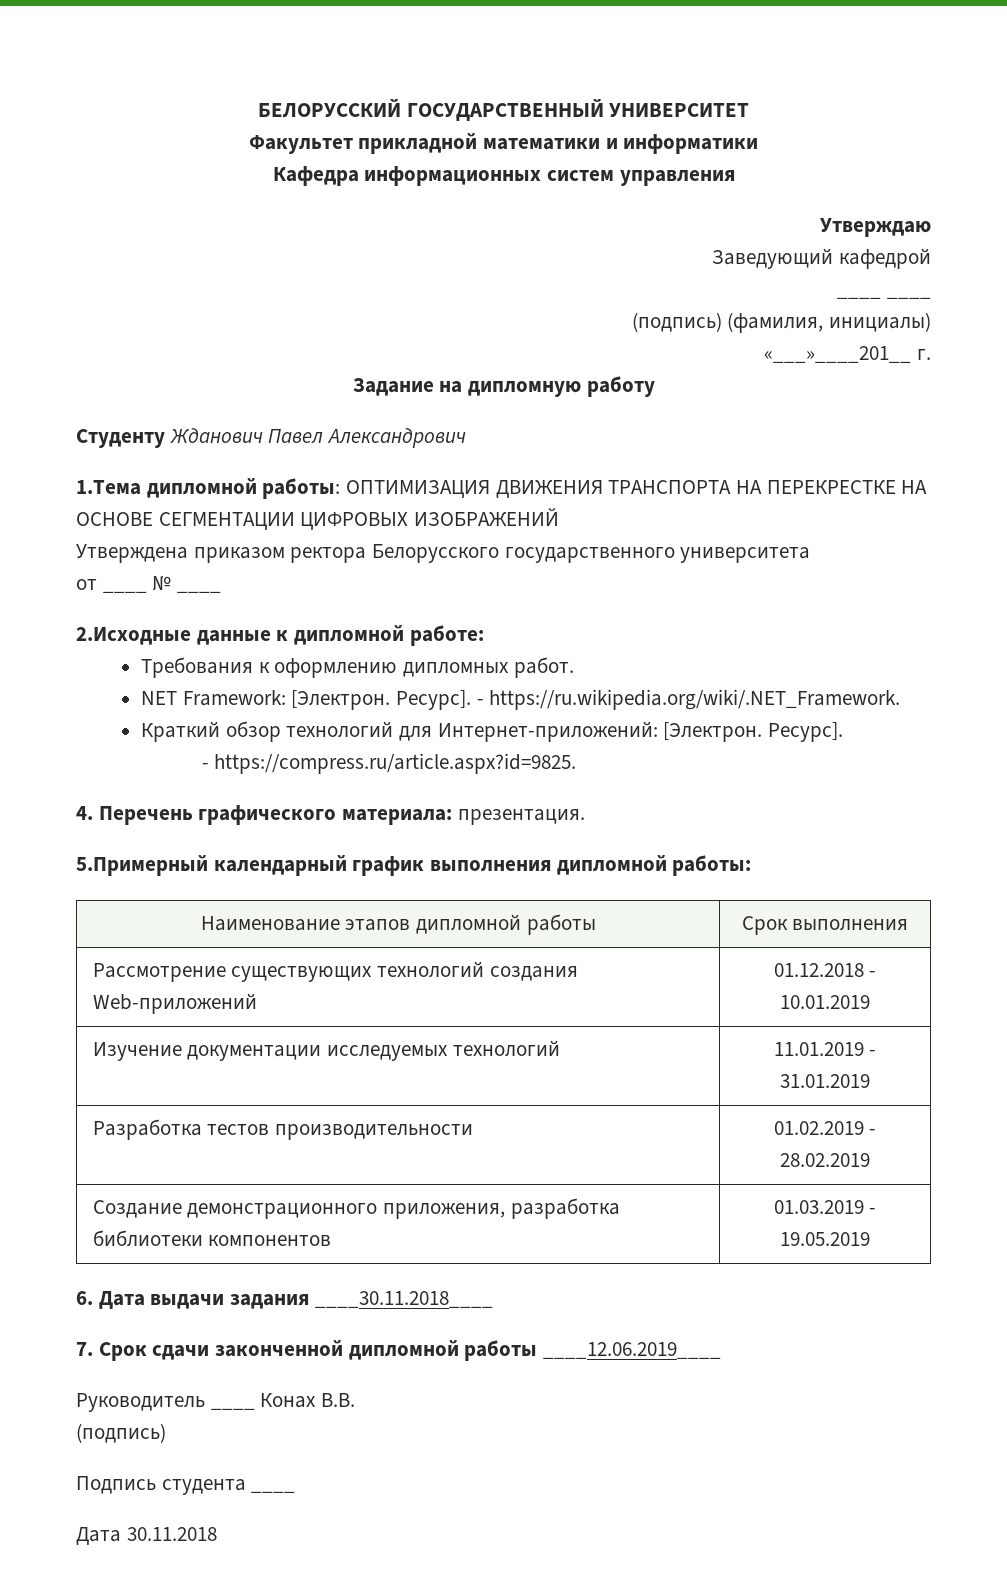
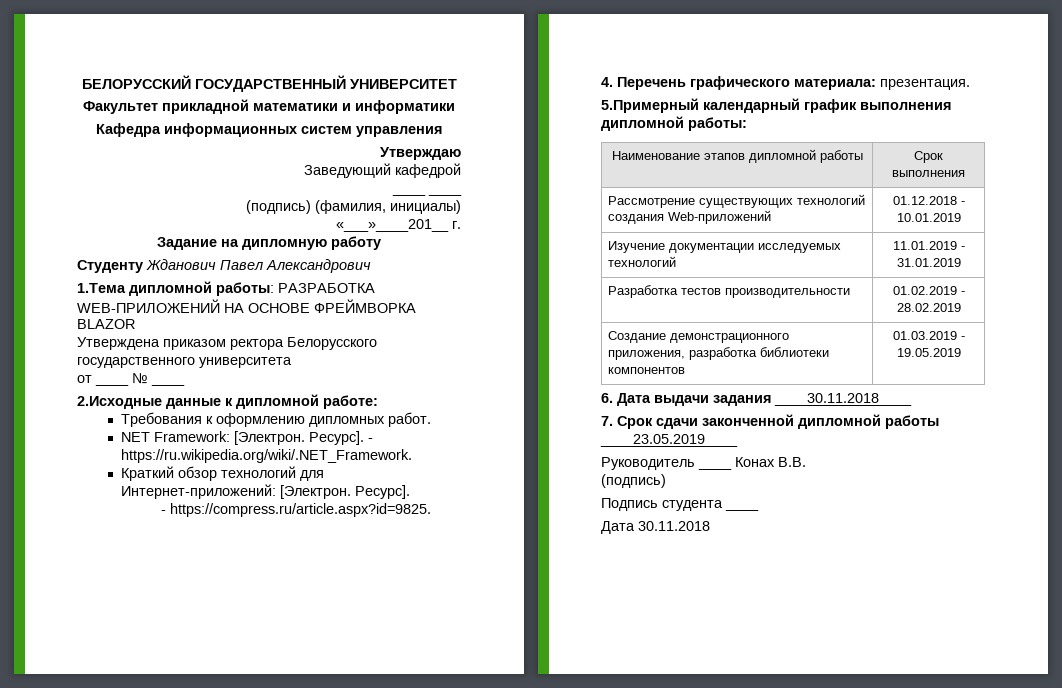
[346,480,928,498] [76,508,560,530] ОПТИМИЗАЦИЯ ДВИЖЕНИЯ ТРАНСПОРТА НА ПЕРЕКРЕСТКЕ НА ОСНОВЕ СЕГМЕНТАЦИИ ЦИФРОВЫХ ИЗОБРАЖЕНИЙ -> [278,283,375,293] [77,299,416,313] [77,319,135,329] РАЗРАБОТКА WEB-ПРИЛОЖЕНИЙ НА ОСНОВЕ ФРЕЙМВОРКА BLAZOR
[543,1342,722,1359] ____12.06.2019____ -> [600,434,738,447] ____23.05.2019____

